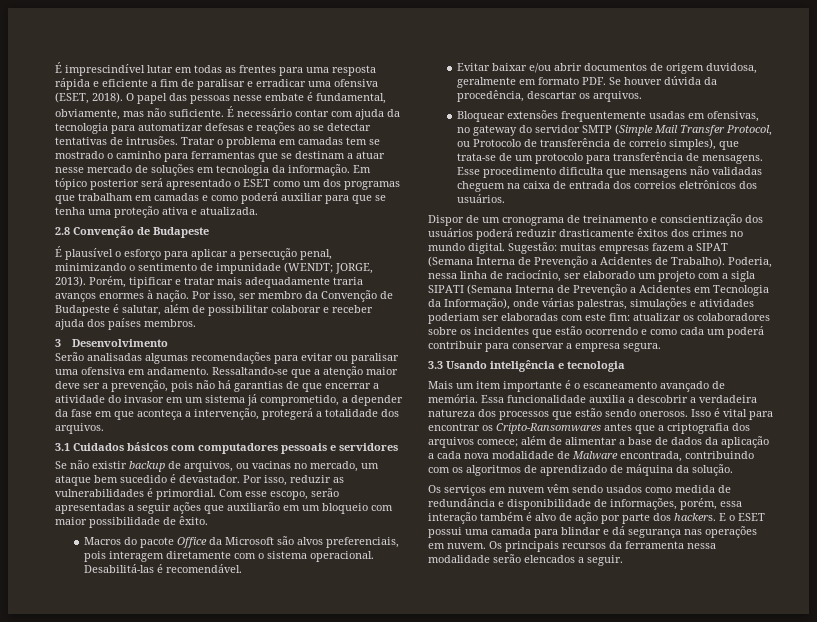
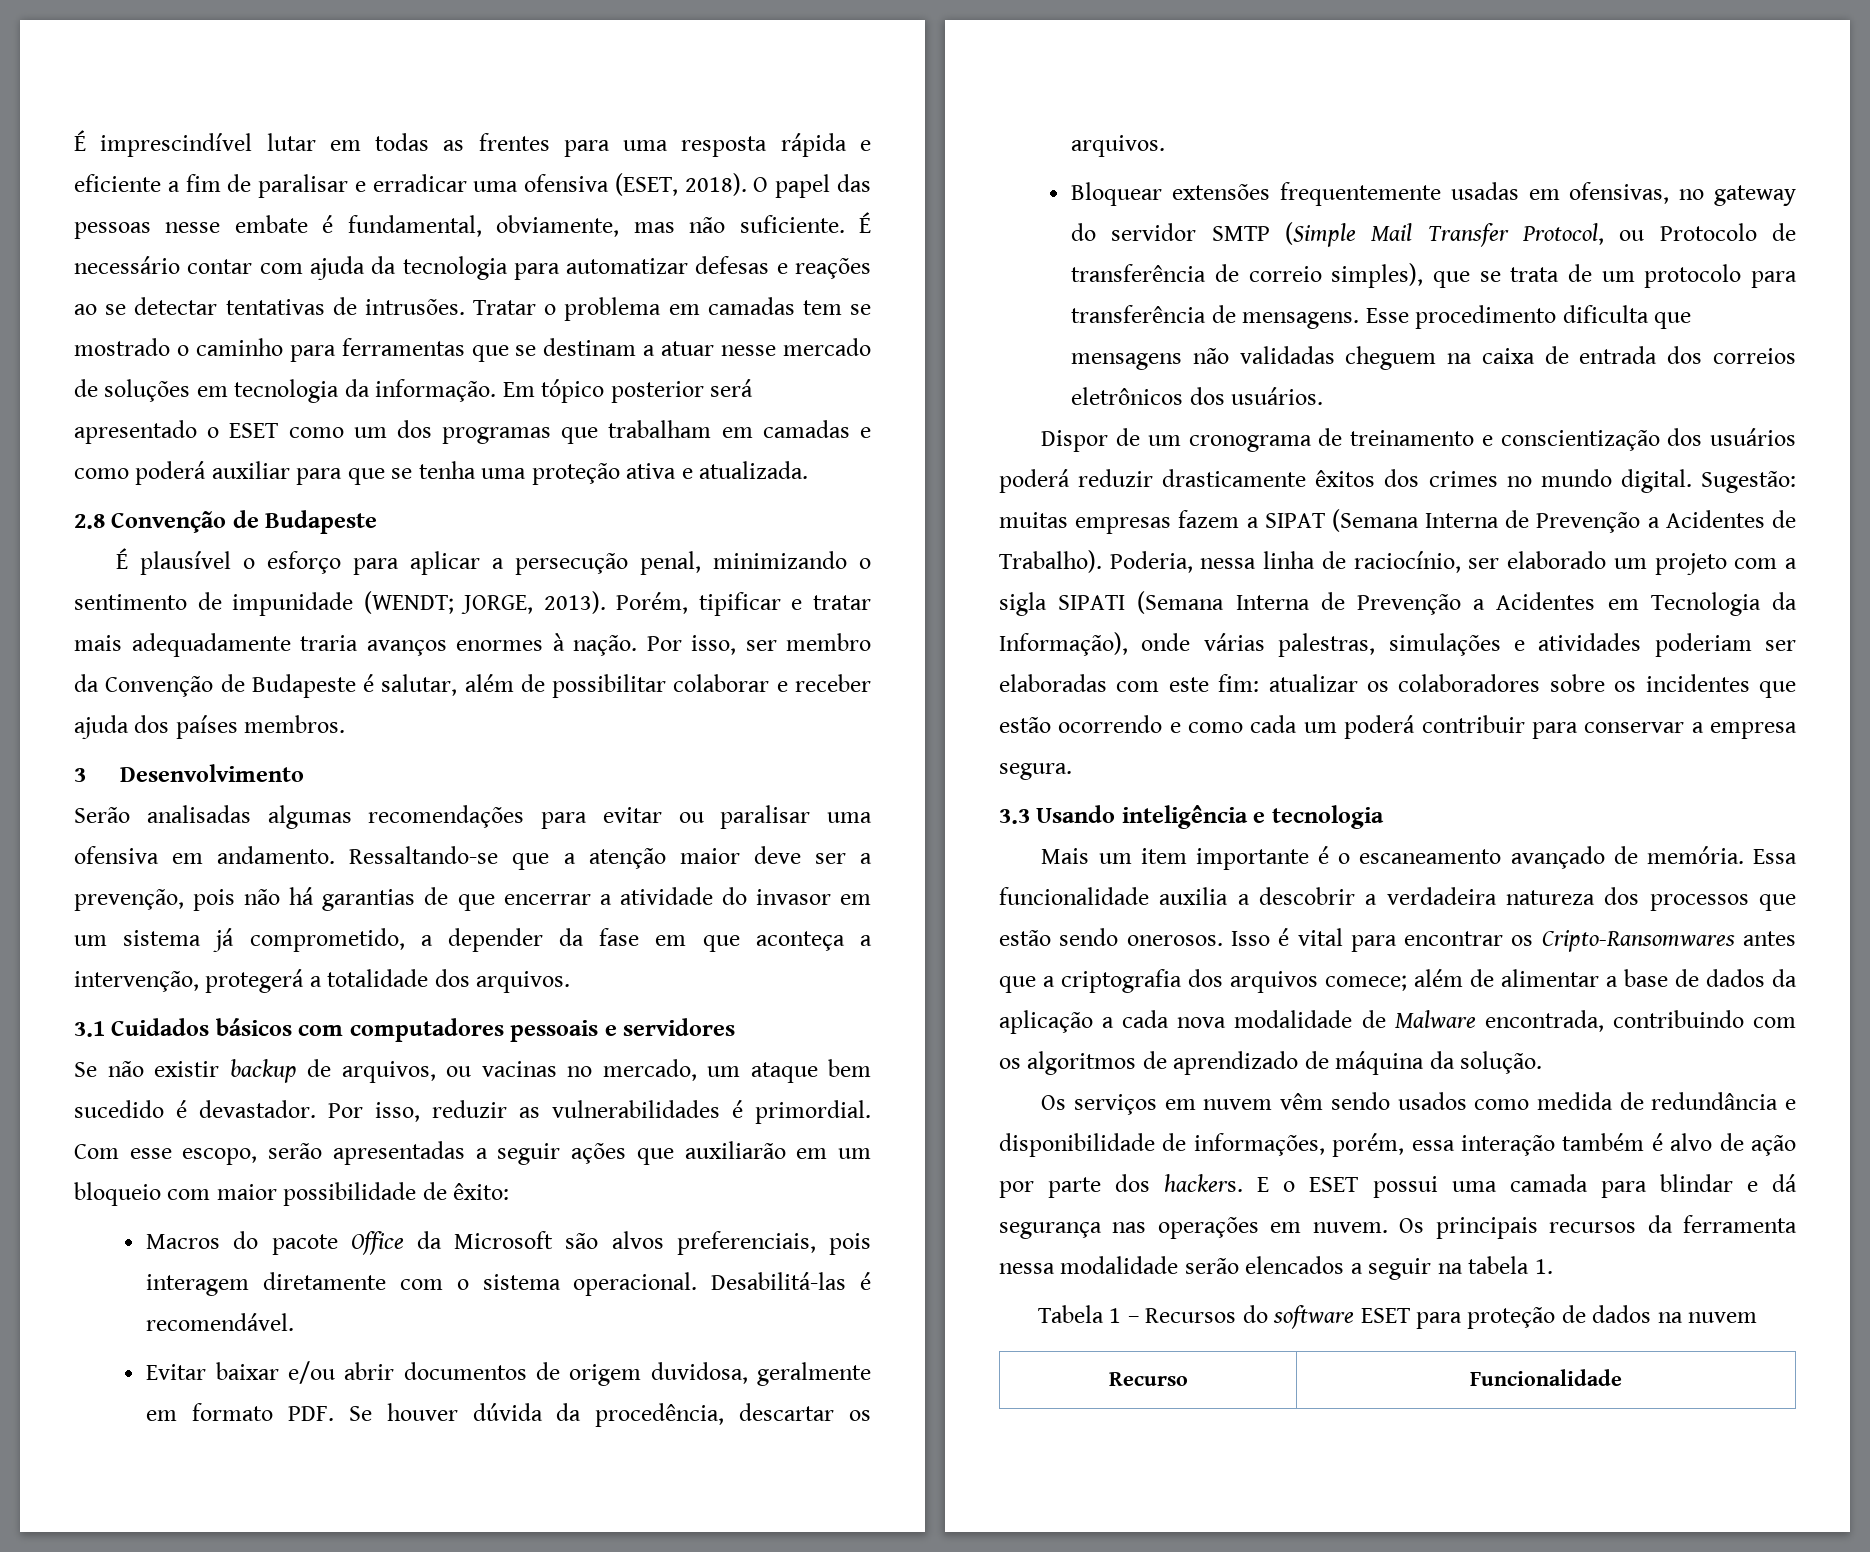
[179,516,208,525] êxito. -> [453,1183,510,1200] êxito:
[457,153,497,161] trata-se -> [1479,267,1560,282] se trata
[587,555,623,566] seguir. -> [1368,1256,1553,1280] [1037,1305,1758,1329] [1108,1372,1188,1386] [1470,1369,1622,1386] seguir na tabela 1. // Tabela 1 – Recursos do software ESET para proteção de dados na nuvem // Recurso | Funcionalidade

